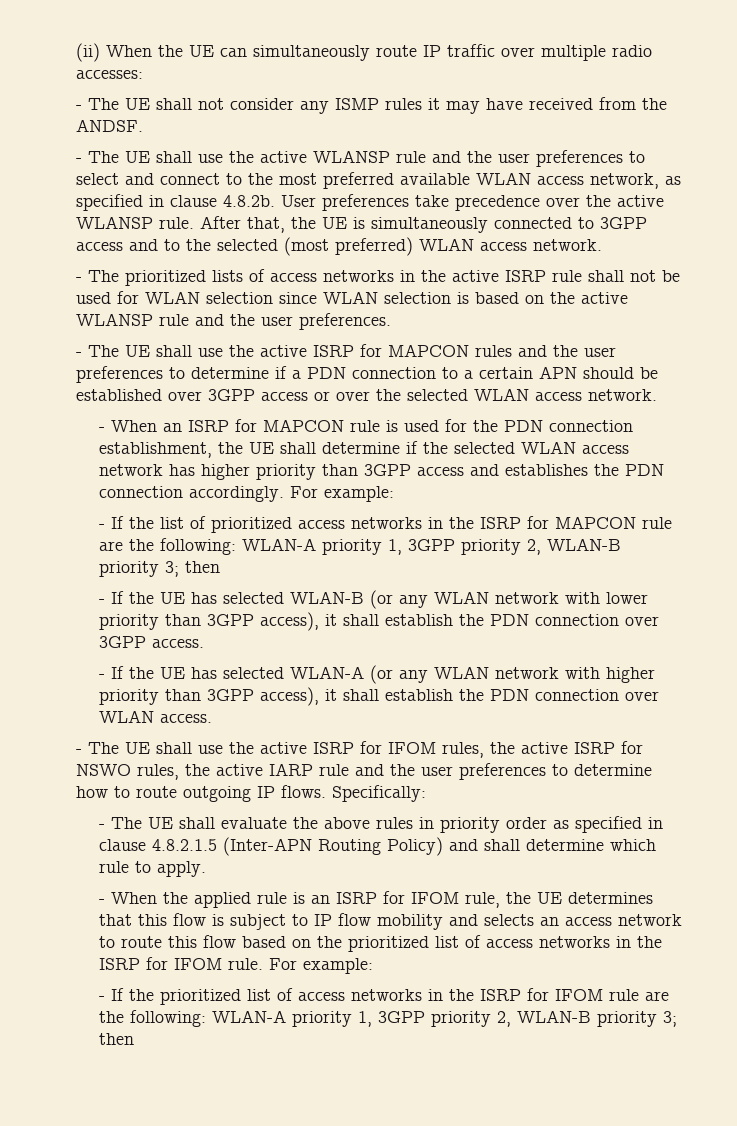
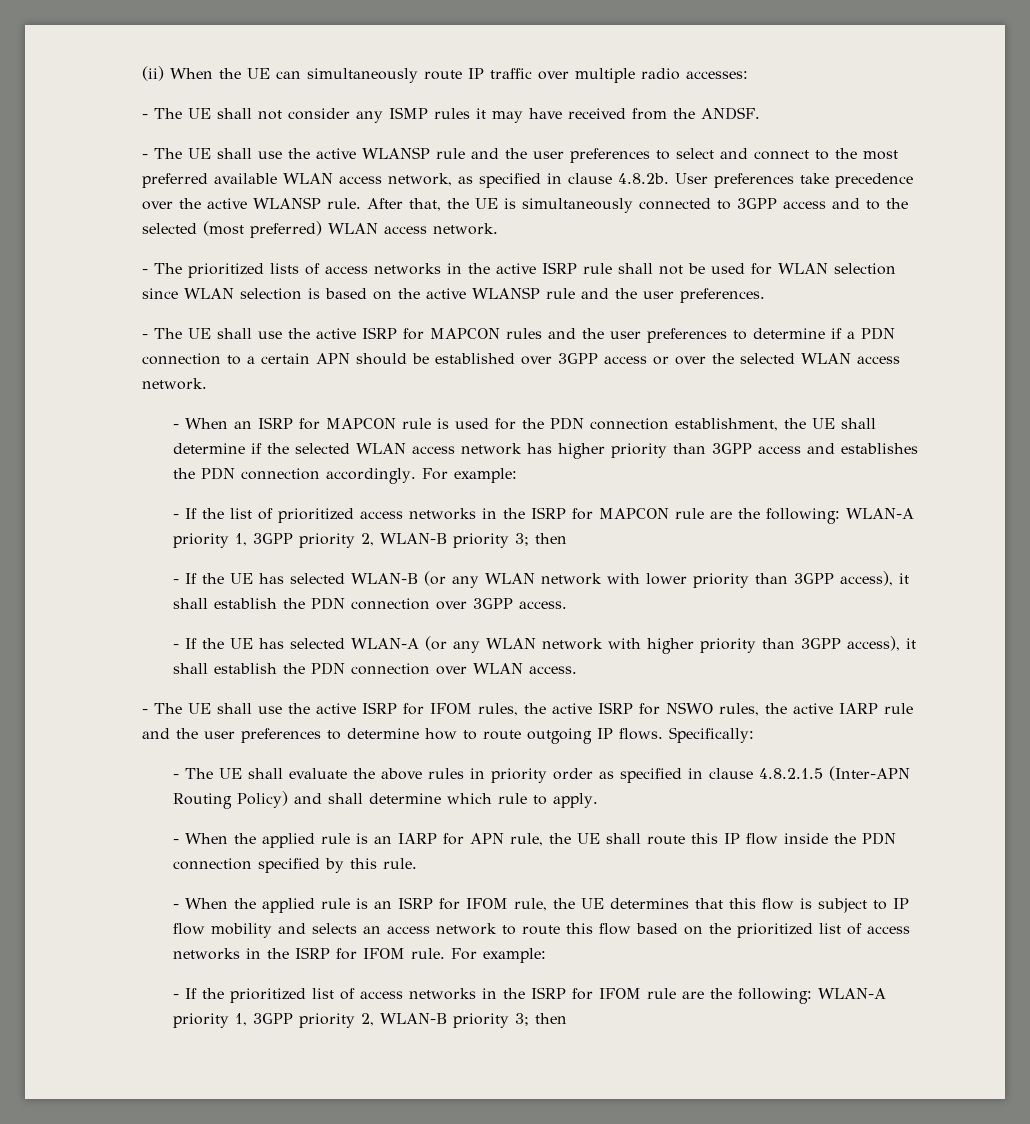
(207, 869) none -> [173,832,897,848] [173,858,418,873] // - When the applied rule is an IARP for APN rule, the UE shall route this IP flow inside the PDN connection specified by this rule.

